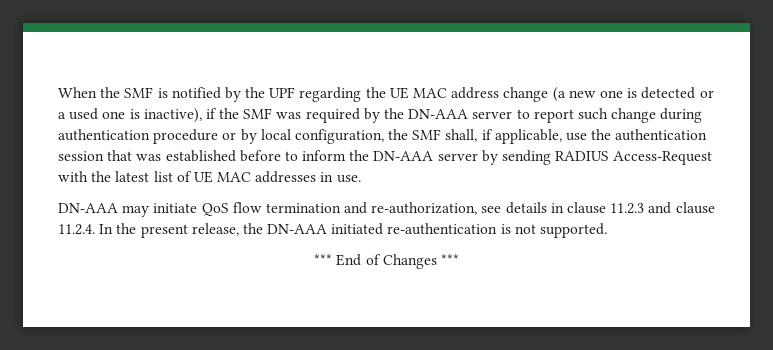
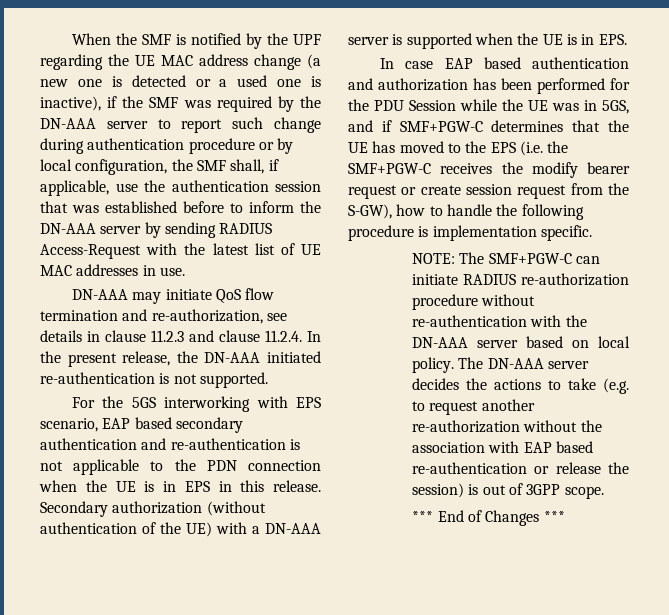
(608, 230) none -> [72,396,322,412] [40,417,243,433] [40,438,300,450] [40,459,321,475] [39,480,321,492] [40,501,266,517] [40,522,321,537] [348,33,627,49] [380,57,629,69] [348,78,630,94] [348,99,629,114] [348,120,629,132] [348,141,569,156] [348,162,630,178] [348,183,629,199] [348,204,584,220] [348,225,592,241] [411,252,600,264] [411,273,629,286] [411,294,536,310] [411,315,587,327] [411,336,630,348] [411,357,589,373] [411,378,629,394] [411,399,535,415] [411,420,602,433] [411,441,593,453] [411,462,629,474] [411,483,604,499] // For the 5GS interworking with EPS scenario, EAP based secondary authentication and re-authentication is not applicable to the PDN connection when the UE is in EPS in this release. Secondary authorization (without authentication of the UE) with a DN-AAA server is supported when the UE is in EPS. // In case EAP based authentication and authorization has been performed for the PDU Session while the UE was in 5GS, and if SMF+PGW-C determines that the UE has moved to the EPS (i.e. the SMF+PGW-C receives the modify bearer request or create session request from the S-GW), how to handle the following procedure is implementation specific. // NOTE: The SMF+PGW-C can initiate RADIUS re-authorization procedure without re-authentication with the DN-AAA server based on local policy. The DN-AAA server decides the actions to take (e.g. to request another re-authorization without the association with EAP based re-authentication or release the session) is out of 3GPP scope.

